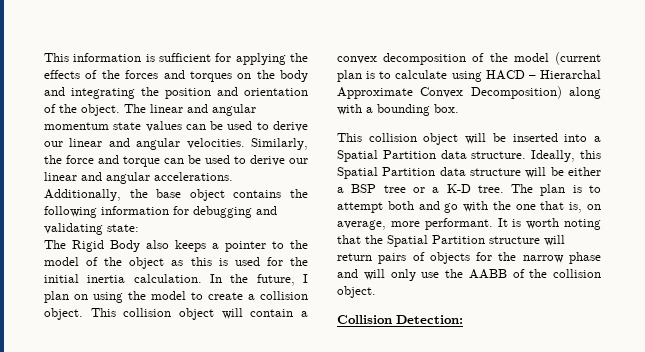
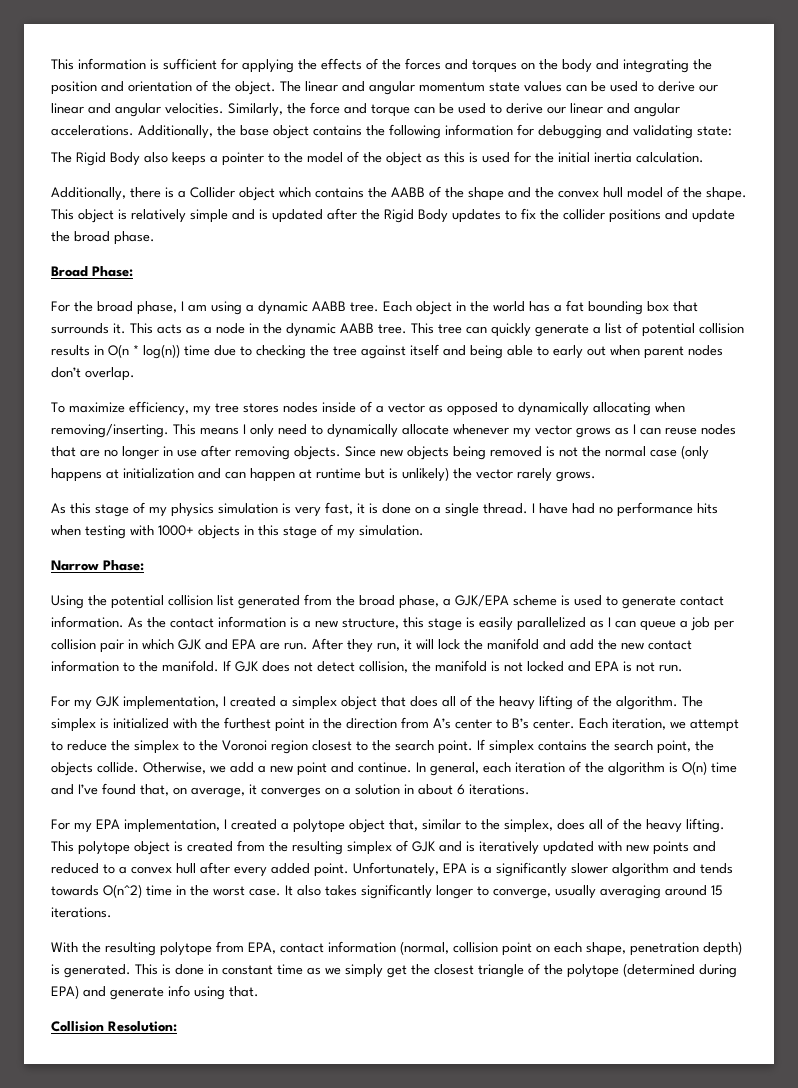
[210,274,308,286] [44,291,308,303] [44,308,308,320] [337,52,601,65] [337,70,601,82] [337,86,601,99] [337,104,459,116] [337,133,601,145] [337,150,601,162] [337,167,601,179] [337,184,601,196] [337,201,601,213] [337,218,601,230] [337,235,565,247] [337,252,601,264] [337,269,601,281] [337,286,376,298] In the future, I plan on using the model to create a collision object. This collision object will contain a convex decomposition of the model (current plan is to calculate using HACD – Hierarchal Approximate Convex Decomposition) along with a bounding box. // This collision object will be inserted into a Spatial Partition data structure. Ideally, this Spatial Partition data structure will be either a BSP tree or a K-D tree. The plan is to attempt both and go with the one that is, on average, more performant. It is worth noting that the Spatial Partition structure will return pairs of objects for the narrow phase and will only use the AABB of the collision object. -> [51,186,747,201] [51,208,735,223] [51,231,155,245] [51,266,133,277] [51,300,698,315] [51,322,744,337] [51,344,723,359] [51,367,135,381] [51,401,685,416] [51,424,736,438] [51,445,709,460] [51,467,596,482] [51,502,718,517] [51,524,424,539] [51,560,144,571] [51,594,724,609] [51,616,734,631] [51,638,692,653] [51,660,683,673] [51,695,703,710] [51,717,739,732] [51,739,714,754] [51,761,737,776] [51,783,530,798] [51,818,725,833] [51,840,716,855] [51,862,733,877] [51,884,723,899] [51,907,112,918] [51,941,742,956] [51,963,737,978] [51,985,259,1000] // Additionally, there is a Collider object which contains the AABB of the shape and the convex hull model of the shape. This object is relatively simple and is updated after the Rigid Body updates to fix the collider positions and update the broad phase. // Broad Phase: // For the broad phase, I am using a dynamic AABB tree. Each object in the world has a fat bounding box that surrounds it. This acts as a node in the dynamic AABB tree. This tree can quickly generate a list of potential collision results in O(n * log(n)) time due to checking the tree against itself and being able to early out when parent nodes don’t overlap. // To maximize efficiency, my tree stores nodes inside of a vector as opposed to dynamically allocating when removing/inserting. This means I only need to dynamically allocate whenever my vector grows as I can reuse nodes that are no longer in use after removing objects. Since new objects being removed is not the normal case (only happens at initialization and can happen at runtime but is unlikely) the vector rarely grows. // As this stage of my physics simulation is very fast, it is done on a single thread. I have had no performance hits when testing with 1000+ objects in this stage of my simulation. // Narrow Phase: // Using the potential collision list generated from the broad phase, a GJK/EPA scheme is used to generate contact information. As the contact information is a new structure, this stage is easily parallelized as I can queue a job per collision pair in which GJK and EPA are run. After they run, it will lock the manifold and add the new contact information to the manifold. If GJK does not detect collision, the manifold is not locked and EPA is not run. // For my GJK implementation, I created a simplex object that does all of the heavy lifting of the algorithm. The simplex is initialized with the furthest point in the direction from A’s center to B’s center. Each iteration, we attempt to reduce the simplex to the Voronoi region closest to the search point. If simplex contains the search point, the objects collide. Otherwise, we add a new point and continue. In general, each iteration of the algorithm is O(n) time and I’ve found that, on average, it converges on a solution in about 6 iterations. // For my EPA implementation, I created a polytope object that, similar to the simplex, does all of the heavy lifting. This polytope object is created from the resulting simplex of GJK and is iteratively updated with new points and reduced to a convex hull after every added point. Unfortunately, EPA is a significantly slower algorithm and tends towards O(n^2) time in the worst case. It also takes significantly longer to converge, usually averaging around 15 iterations. // With the resulting polytope from EPA, contact information (normal, collision point on each shape, penetration depth) is generated. This is done in constant time as we simply get the closest triangle of the polytope (determined during EPA) and generate info using that.
[396,315,463,324] Detection: -> [108,1021,177,1032] Resolution:

